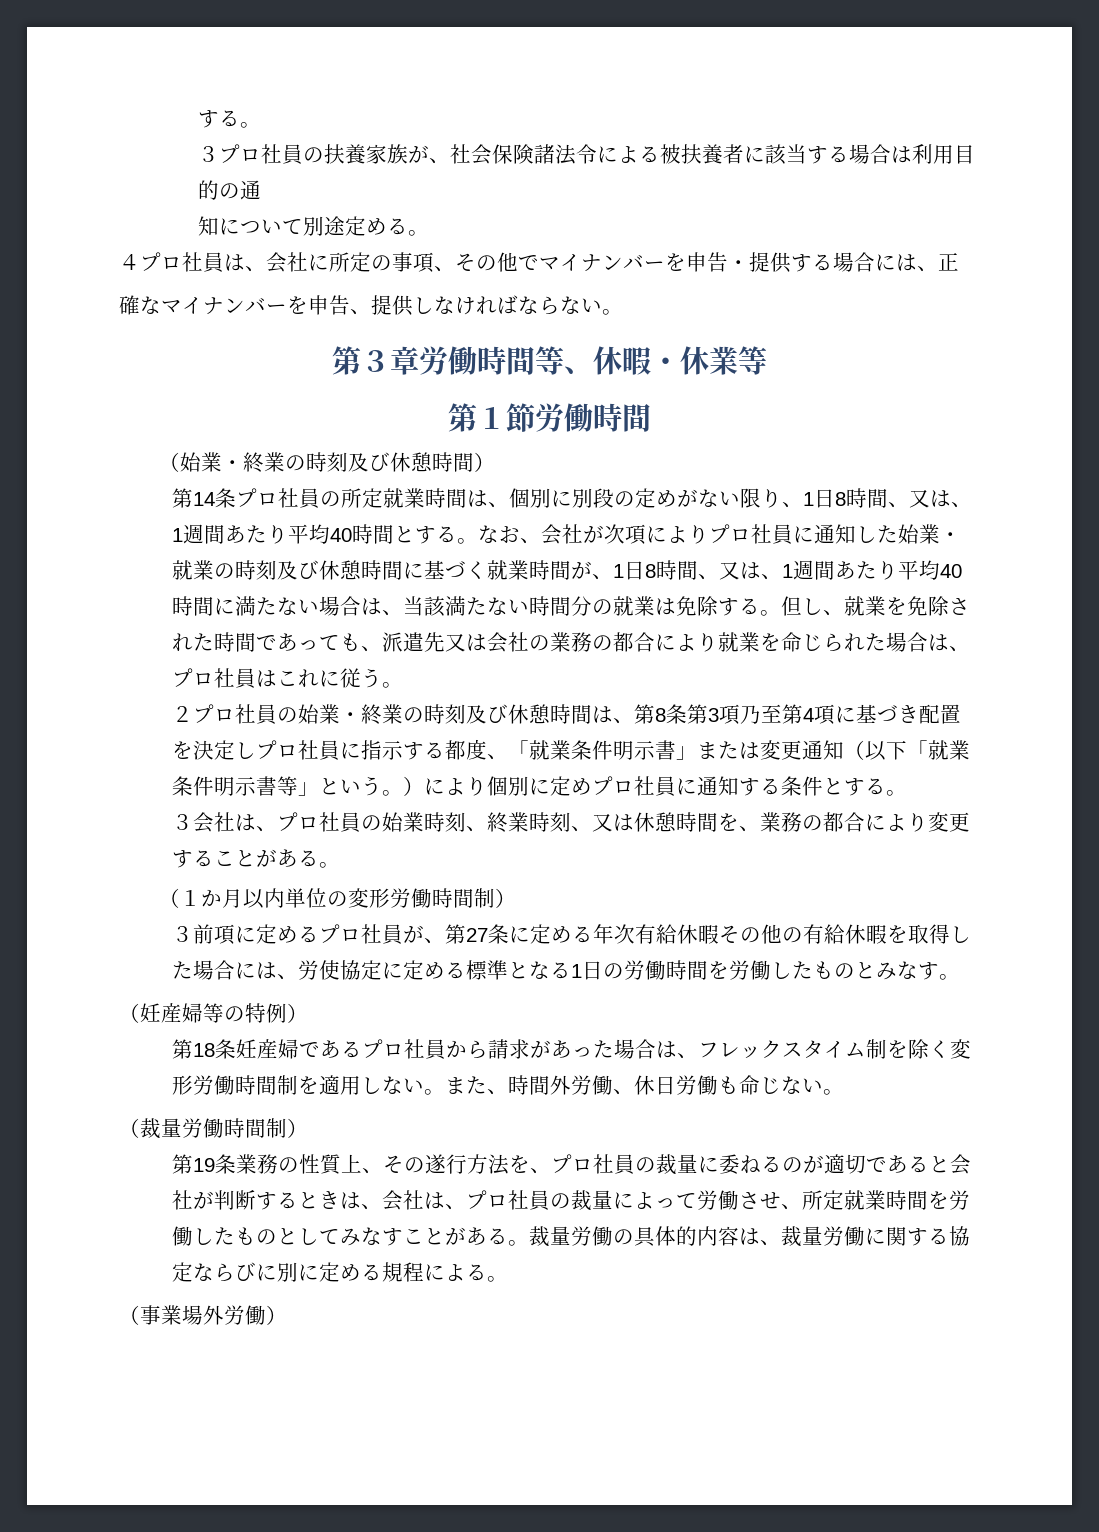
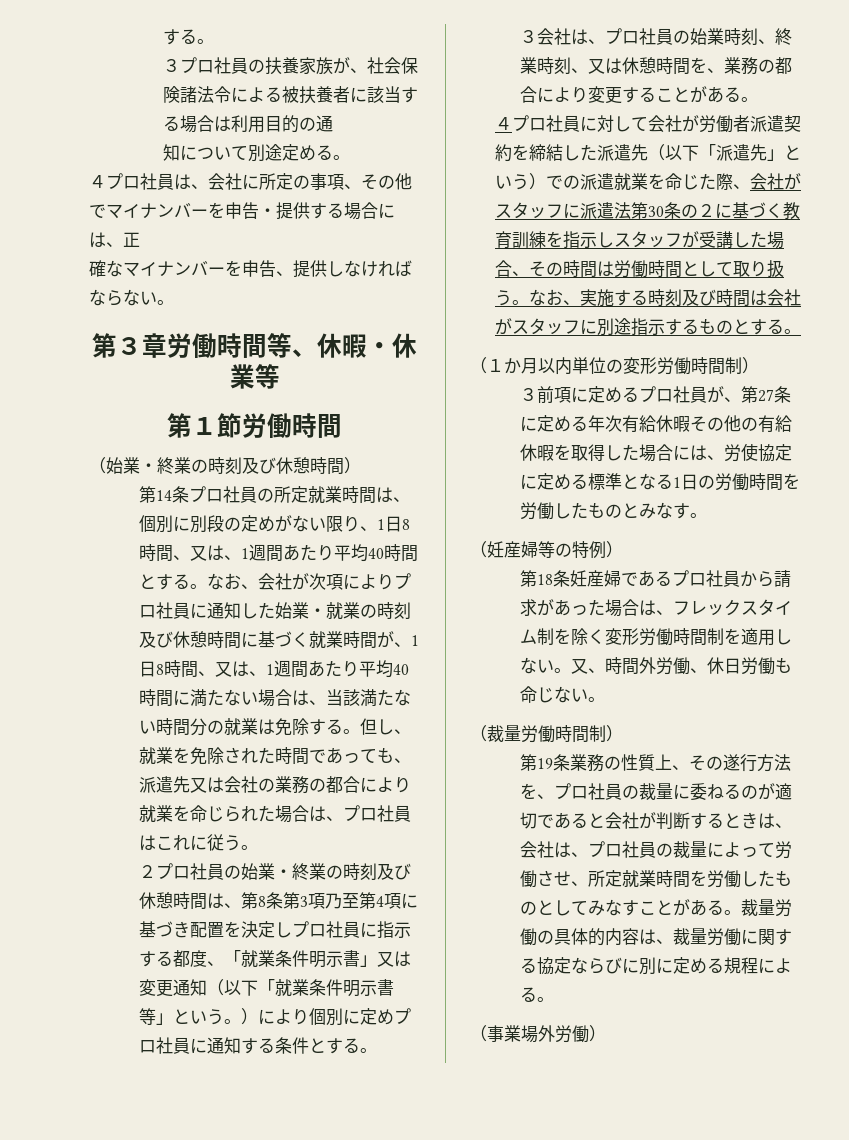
[696,741,739,759] また -> [376,951,394,967] 又
(340, 865) none -> [494,115,801,133] [494,144,801,162] [494,173,801,191] [494,202,800,220] [494,231,784,249] [494,260,784,278] [494,289,801,307] [494,318,801,336] // ４プロ社員に対して会社が労働者派遣契約を締結した派遣先（以下「派遣先」という）での派遣就業を命じた際、会社がスタッフに派遣法第30条の２に基づく教育訓練を指示しスタッフが受講した場合、その時間は労働時間として取り扱う。なお、実施する時刻及び時間は会社がスタッフに別途指示するものとする。
[444,1076,487,1094] また -> [570,658,588,674] 又

